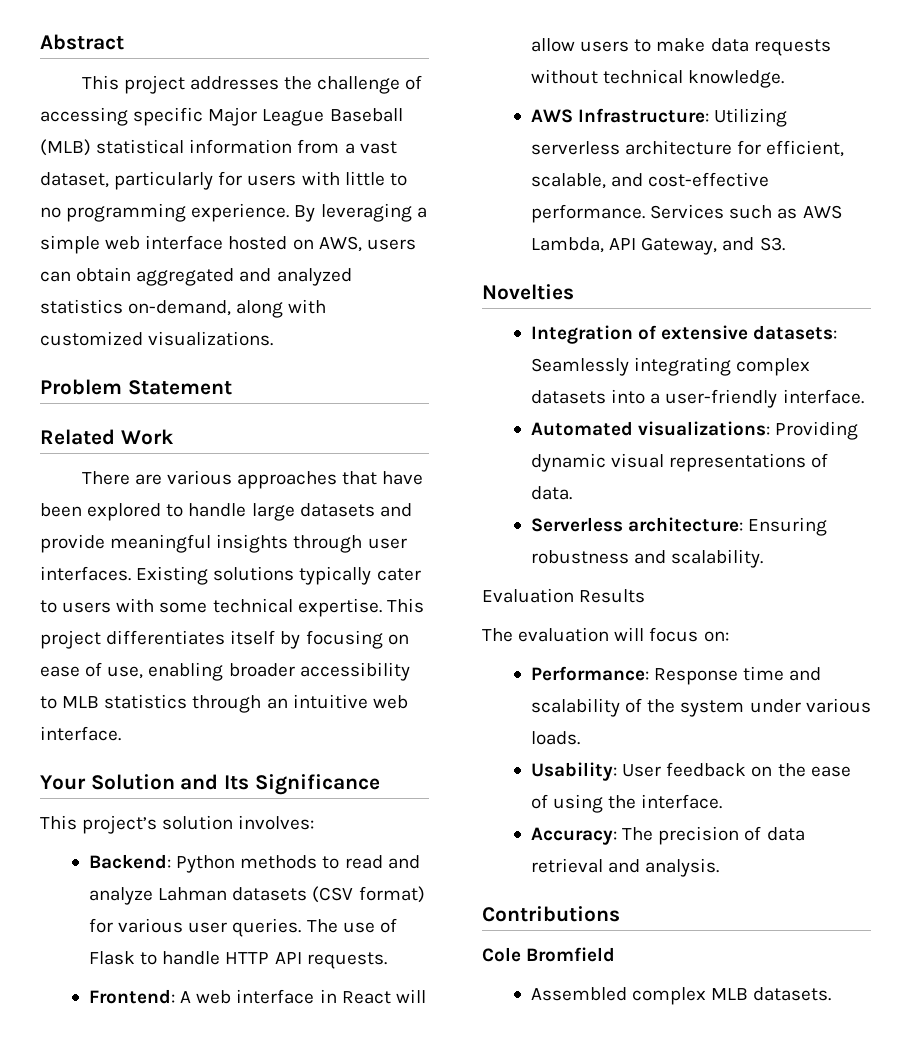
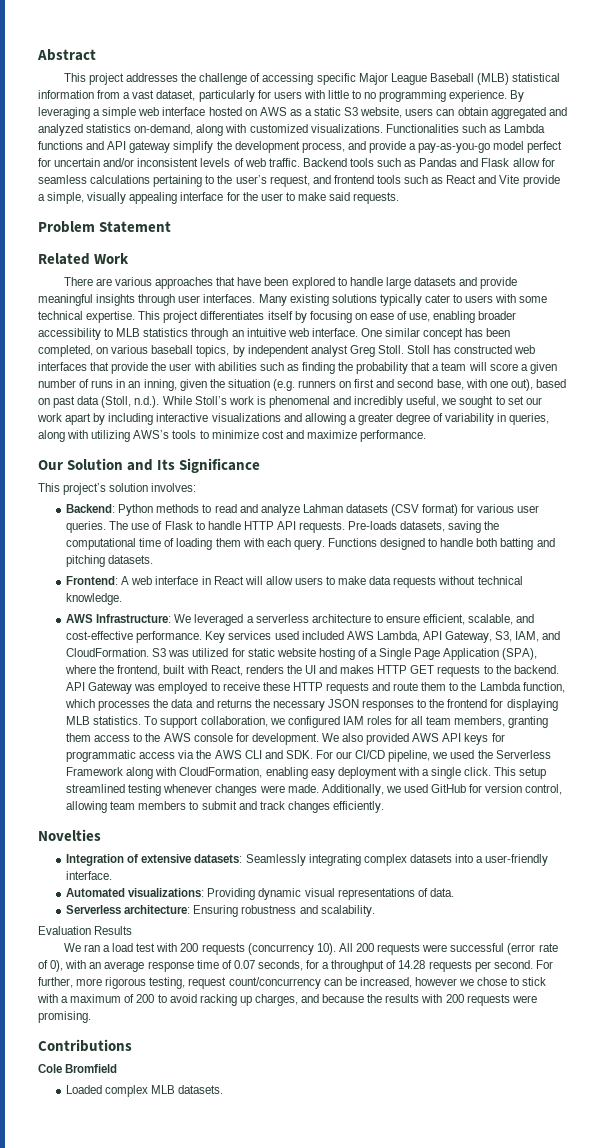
[318,236,362,252] AWS, -> [259,107,403,118] AWS as a static S3 website,
(274, 338) none -> [385,124,546,133] [38,141,563,153] [38,158,555,167] [38,175,560,187] [38,192,400,204] Functionalities such as Lambda functions and API gateway simplify the development process, and provide a pay-as-you-go model perfect for uncertain and/or inconsistent levels of web traffic. Backend tools such as Pandas and Flask allow for seamless calculations pertaining to the user’s request, and frontend tools such as React and Vite provide a simple, visually appealing interface for the user to make said requests.
[136,566,209,585] Existing -> [258,294,329,306] Many existing
[40,775,86,790] // Your -> [360,328,511,340] [38,345,536,357] [38,362,557,374] [38,379,566,391] [38,396,542,408] [37,413,550,425] [38,430,427,442] [38,460,63,470] One similar concept has been completed, on various baseball topics, by independent analyst Greg Stoll. Stoll has constructed web interfaces that provide the user with abilities such as finding the probability that a team will score a given number of runs in an inning, given the situation (e.g. runners on first and second base, with one out), based on past data (Stoll, n.d.). While Stoll’s work is phenomenal and incredibly useful, we sought to set our work apart by including interactive visualizations and allowing a greater degree of variability in queries, along with utilizing AWS’s tools to minimize cost and maximize performance. // Our
(387, 960) none -> [348,521,500,533] [66,538,555,550] [66,555,154,567] Pre-loads datasets, saving the computational time of loading them with each query. Functions designed to handle both batting and pitching datasets.
[714,108,788,127] [531,140,762,155] Utilizing serverless architecture for -> [174,614,420,626] We leveraged a serverless architecture to ensure
[650,204,842,219] [531,237,785,255] Services such as AWS Lambda, API Gateway, and S3. -> [205,631,561,643] [66,648,538,660] [65,665,559,677] [66,682,565,694] [65,699,558,711] [66,716,549,728] [66,733,505,745] [66,750,551,762] [66,767,547,779] [66,784,563,796] [66,801,384,813] Key services used included AWS Lambda, API Gateway, S3, IAM, and CloudFormation. S3 was utilized for static website hosting of a Single Page Application (SPA), where the frontend, built with React, renders the UI and makes HTTP GET requests to the backend. API Gateway was employed to receive these HTTP requests and route them to the Lambda function, which processes the data and returns the necessary JSON responses to the frontend for displaying MLB statistics. To support collaboration, we configured IAM roles for all team members, granting them access to the AWS console for development. We also provided AWS API keys for programmatic access via the AWS CLI and SDK. For our CI/CD pipeline, we used the Serverless Framework along with CloudFormation, enabling easy deployment with a single click. This setup streamlined testing whenever changes were made. Additionally, we used GitHub for version control, allowing team members to submit and track changes efficiently.
[482,627,729,642] [531,666,822,685] [531,698,871,717] [531,731,581,745] [531,762,851,781] [531,794,723,813] [531,826,805,845] [531,858,720,877] The evaluation will focus on: // Performance: Response time and scalability of the system under various loads. // Usability: User feedback on the ease of using the interface. // Accuracy: The precision of data retrieval and analysis. -> [63,943,558,955] [38,960,553,972] [38,977,547,989] [37,994,537,1006] [38,1011,91,1023] We ran a load test with 200 requests (concurrency 10). All 200 requests were successful (error rate of 0), with an average response time of 0.07 seconds, for a throughput of 14.28 requests per second. For further, more rigorous testing, request count/concurrency can be increased, however we chose to stick with a maximum of 200 to avoid racking up charges, and because the results with 200 requests were promising.
[531,987,628,1001] Assembled -> [66,1085,103,1094] Loaded

